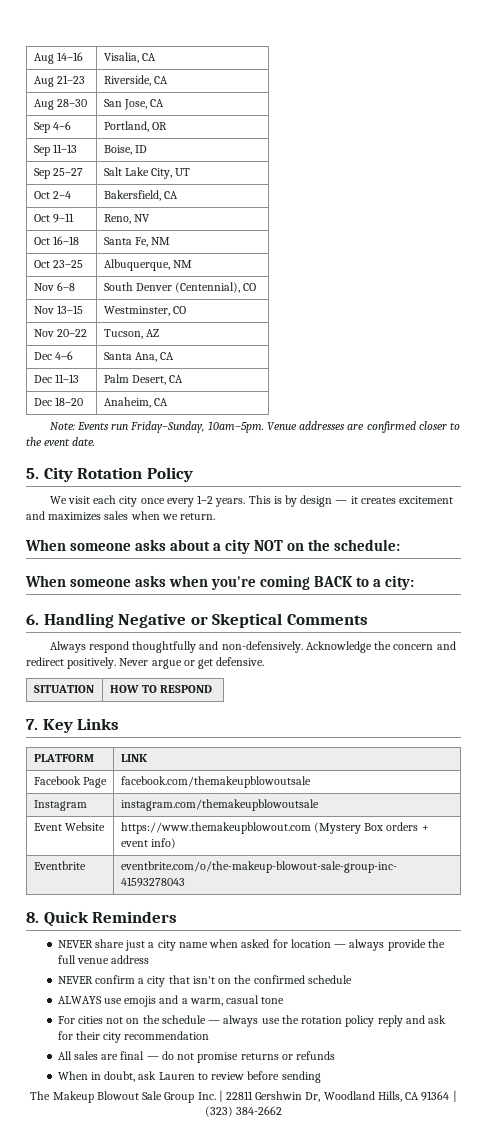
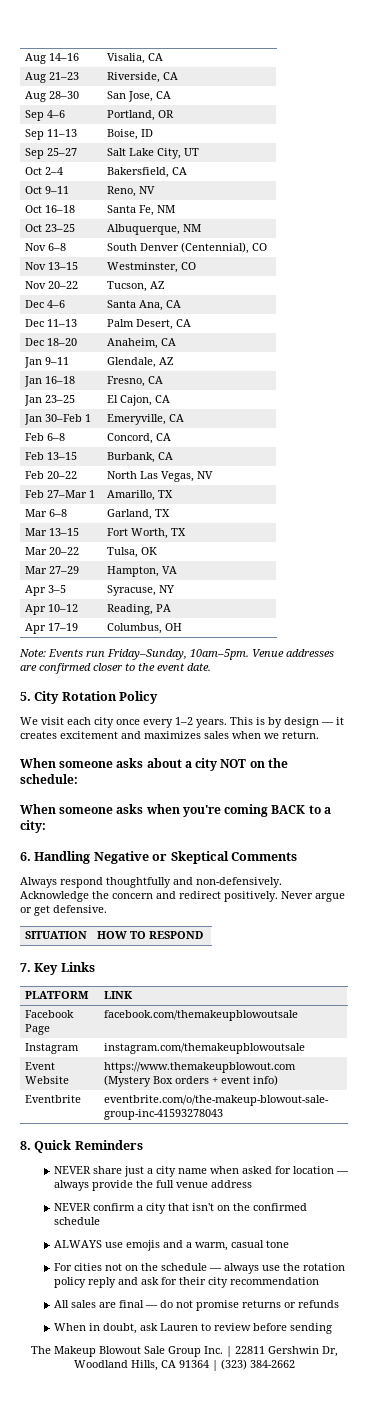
(169, 402) none -> [23,357,69,368] [106,357,174,368] [23,376,75,387] [106,376,163,387] [23,395,75,406] [106,395,170,406] [23,414,91,425] [106,414,184,425] [24,433,65,441] [106,433,171,444] [24,452,77,460] [106,452,173,463] [24,471,77,479] [106,471,213,482] [24,490,95,498] [106,490,173,501] [24,509,67,517] [106,509,170,520] [24,528,79,536] [106,528,186,539] [24,547,79,555] [106,547,157,558] [24,566,79,574] [106,566,177,577] [24,585,66,596] [106,585,174,596] [24,604,78,615] [106,604,171,615] [24,623,78,634] [106,623,182,634] // Jan 9–11 | Glendale, AZ // Jan 16–18 | Fresno, CA // Jan 23–25 | El Cajon, CA // Jan 30–Feb 1 | Emeryville, CA // Feb 6–8 | Concord, CA // Feb 13–15 | Burbank, CA // Feb 20–22 | North Las Vegas, NV // Feb 27–Mar 1 | Amarillo, TX // Mar 6–8 | Garland, TX // Mar 13–15 | Fort Worth, TX // Mar 20–22 | Tulsa, OK // Mar 27–29 | Hampton, VA // Apr 3–5 | Syracuse, NY // Apr 10–12 | Reading, PA // Apr 17–19 | Columbus, OH

